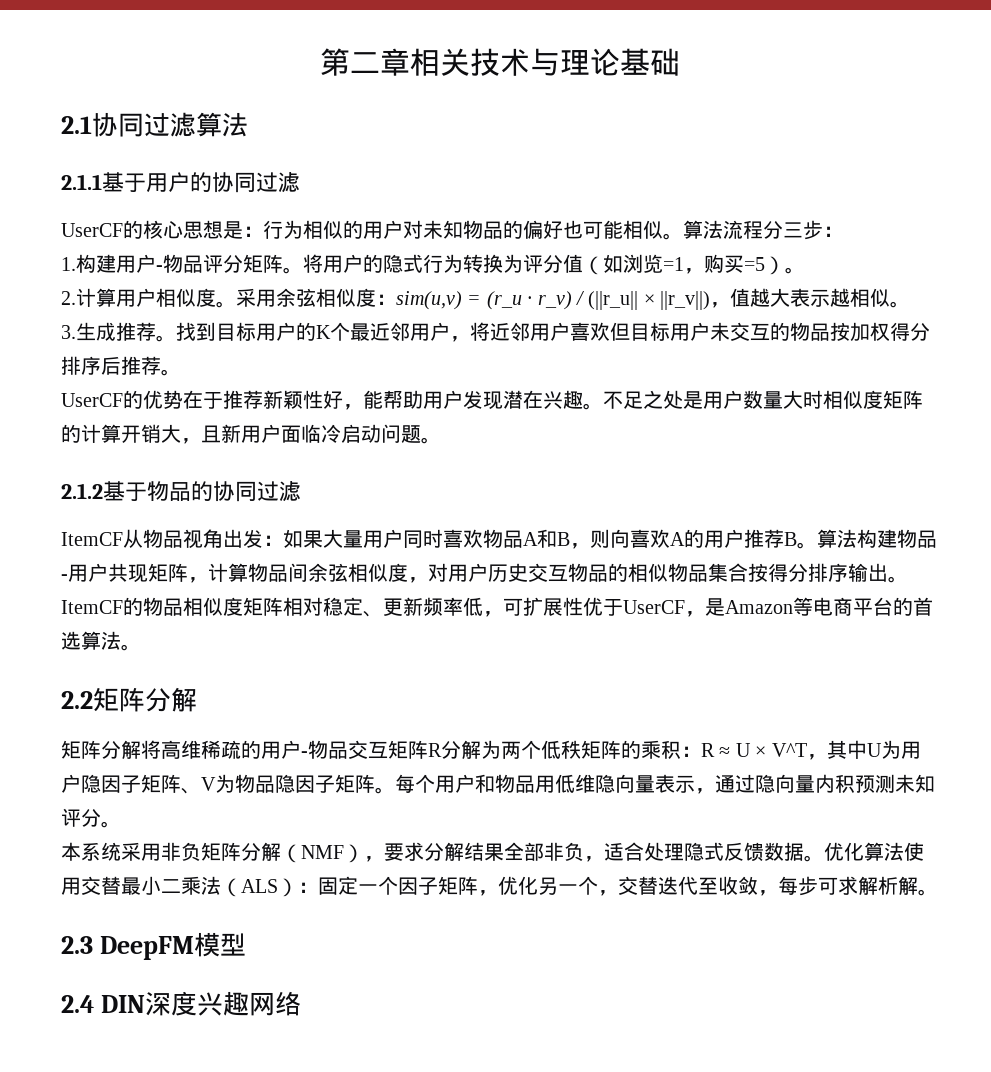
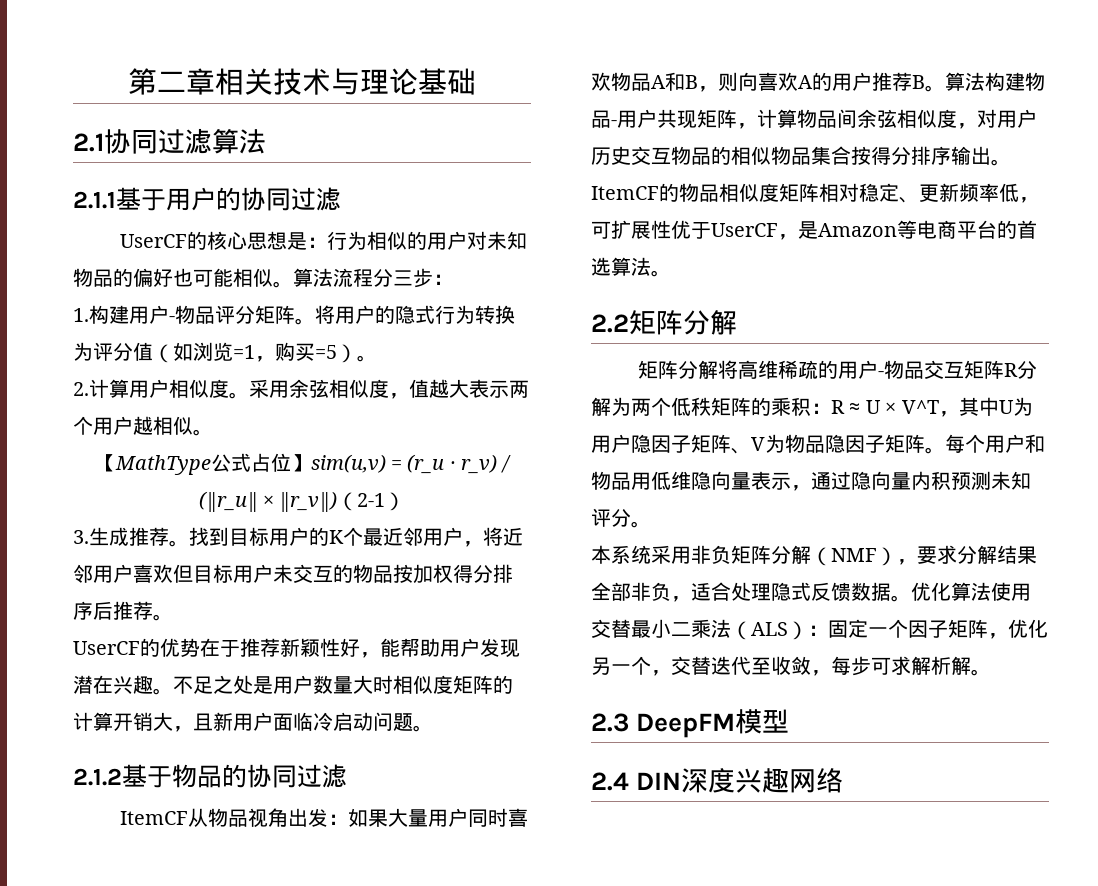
[376,294,396,305] ： -> [389,379,529,399] [73,416,213,436] [95,453,311,475] ，值越大表示两个用户越相似。 // 【MathType公式占位】
[588,288,911,310] (||r_u|| × ||r_v||)，值越大表示越相似。 -> [198,491,406,512] (‖r_u‖ × ‖r_v‖)（2-1）

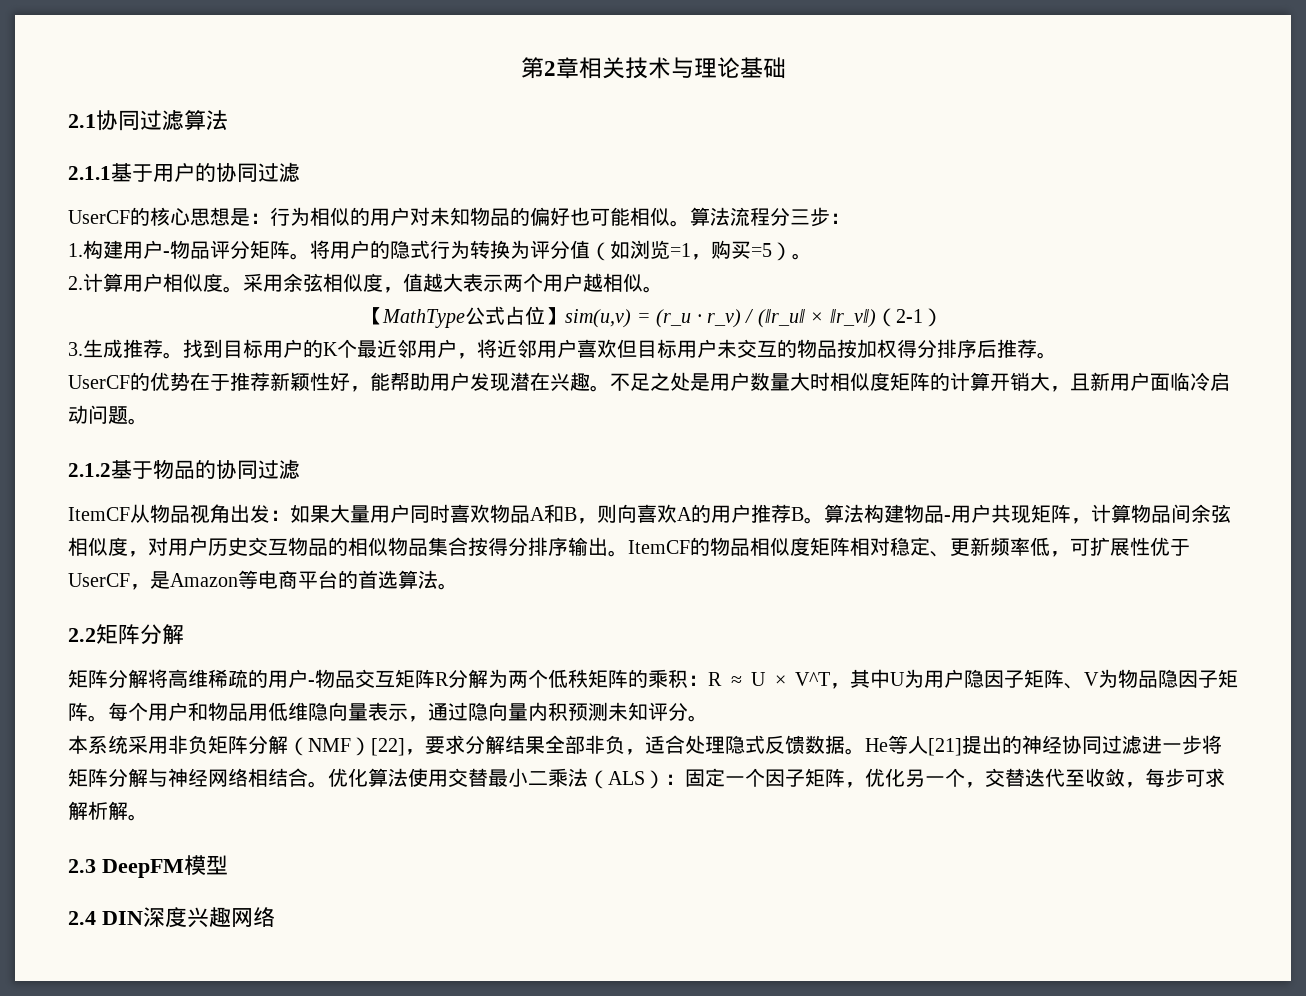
[157,71,186,92] 二 -> [543,61,556,76] 2
(897, 556) none -> [371,738,405,756] [22]
(911, 598) none -> [865,735,1222,756] [68,768,328,788] He等人[21]提出的神经协同过滤进一步将矩阵分解与神经网络相结合。

